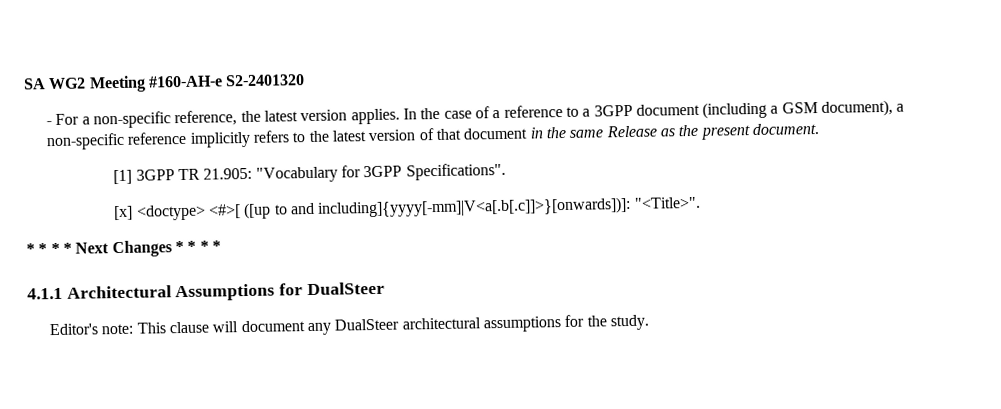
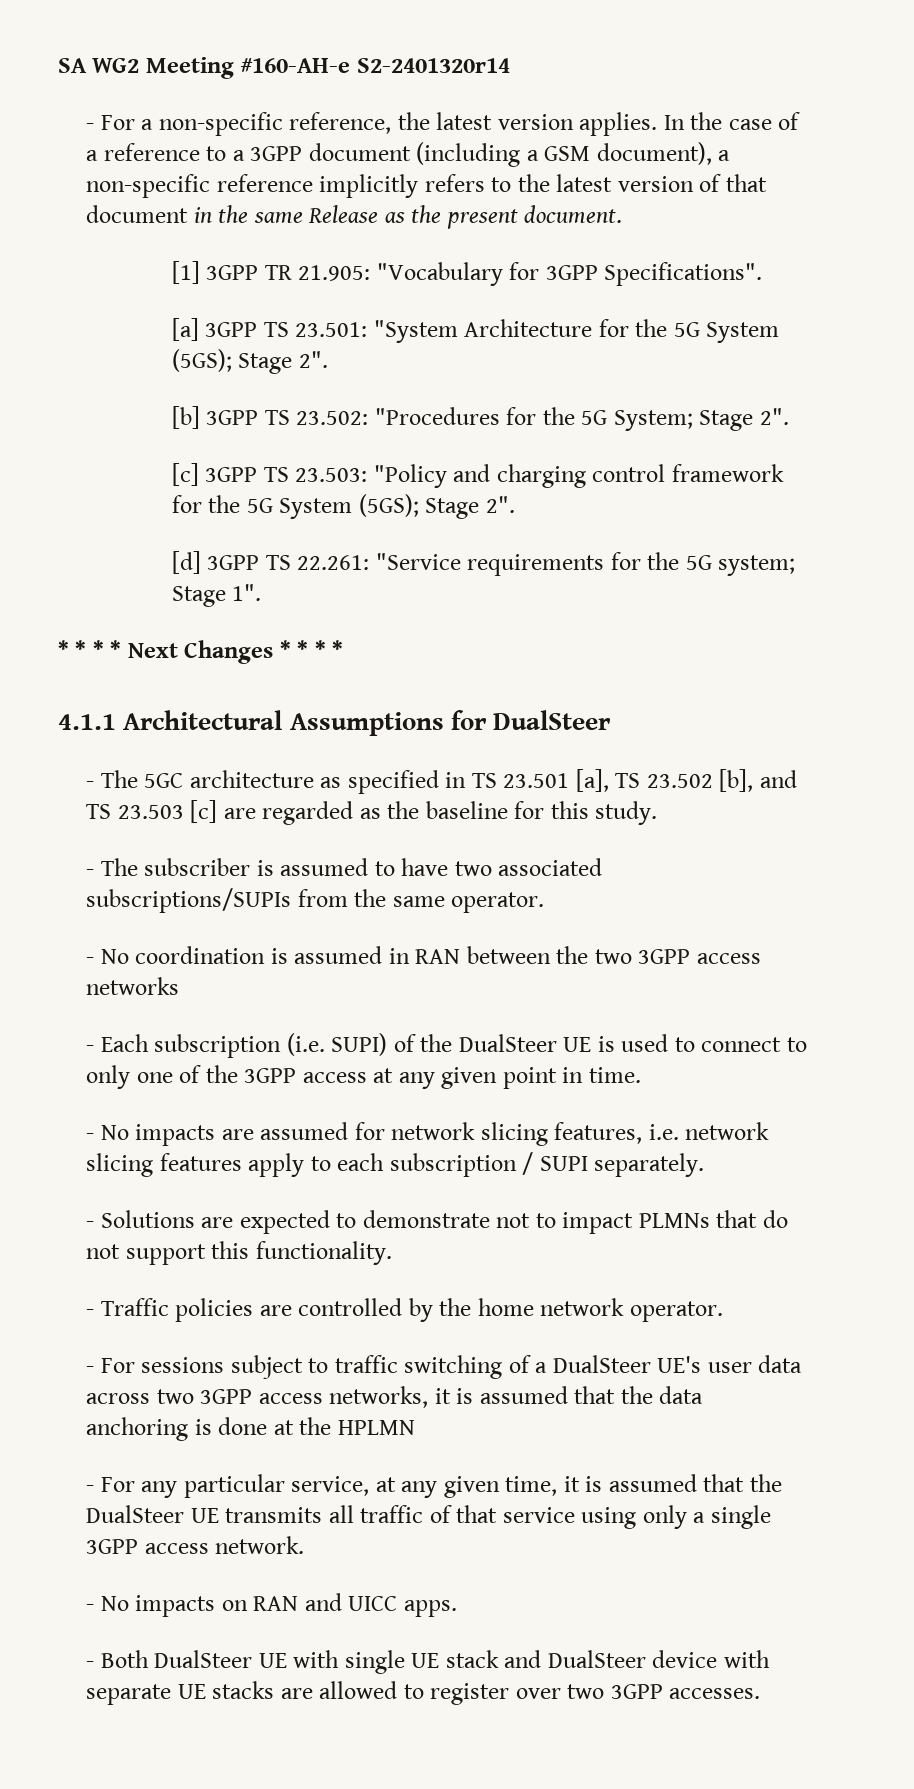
[225,74,306,87] S2-2401320 -> [356,58,510,73] S2-2401320r14
[113,196,701,221] [x] <doctype> <#>[ ([up to and including]{yyyy[-mm]|V<a[.b[.c]]>}[onwards])]: "<Title>". -> [171,318,780,343] [171,349,328,374] [171,406,789,431] [171,463,784,488] [171,494,515,519] [171,551,796,576] [171,584,262,607] [a] 3GPP TS 23.501: "System Architecture for the 5G System (5GS); Stage 2". // [b] 3GPP TS 23.502: "Procedures for the 5G System; Stage 2". // [c] 3GPP TS 23.503: "Policy and charging control framework for the 5G System (5GS); Stage 2". // [d] 3GPP TS 22.261: "Service requirements for the 5G system; Stage 1".
[49,314,649,336] Editor's note: This clause will document any DualSteer architectural assumptions for the study. -> [86,769,797,794] [86,800,658,825] [86,858,603,876] [86,888,545,913] [86,946,761,964] [86,977,180,995] [86,1033,807,1058] [86,1065,641,1089] [86,1122,770,1146] [86,1152,705,1177] [86,1210,788,1234] [86,1241,392,1265] [86,1298,723,1322] [86,1355,803,1379] [86,1386,704,1408] [86,1417,415,1441] [86,1474,782,1498] [86,1505,771,1529] [86,1536,305,1554] [86,1593,457,1617] [86,1650,770,1674] [86,1681,761,1705] - The 5GC architecture as specified in TS 23.501 [a], TS 23.502 [b], and TS 23.503 [c] are regarded as the baseline for this study. // - The subscriber is assumed to have two associated subscriptions/SUPIs from the same operator. // - No coordination is assumed in RAN between the two 3GPP access networks // - Each subscription (i.e. SUPI) of the DualSteer UE is used to connect to only one of the 3GPP access at any given point in time. // - No impacts are assumed for network slicing features, i.e. network slicing features apply to each subscription / SUPI separately. // - Solutions are expected to demonstrate not to impact PLMNs that do not support this functionality. // - Traffic policies are controlled by the home network operator. // - For sessions subject to traffic switching of a DualSteer UE's user data across two 3GPP access networks, it is assumed that the data anchoring is done at the HPLMN // - For any particular service, at any given time, it is assumed that the DualSteer UE transmits all traffic of that service using only a single 3GPP access network. // - No impacts on RAN and UICC apps. // - Both DualSteer UE with single UE stack and DualSteer device with separate UE stacks are allowed to register over two 3GPP accesses.

